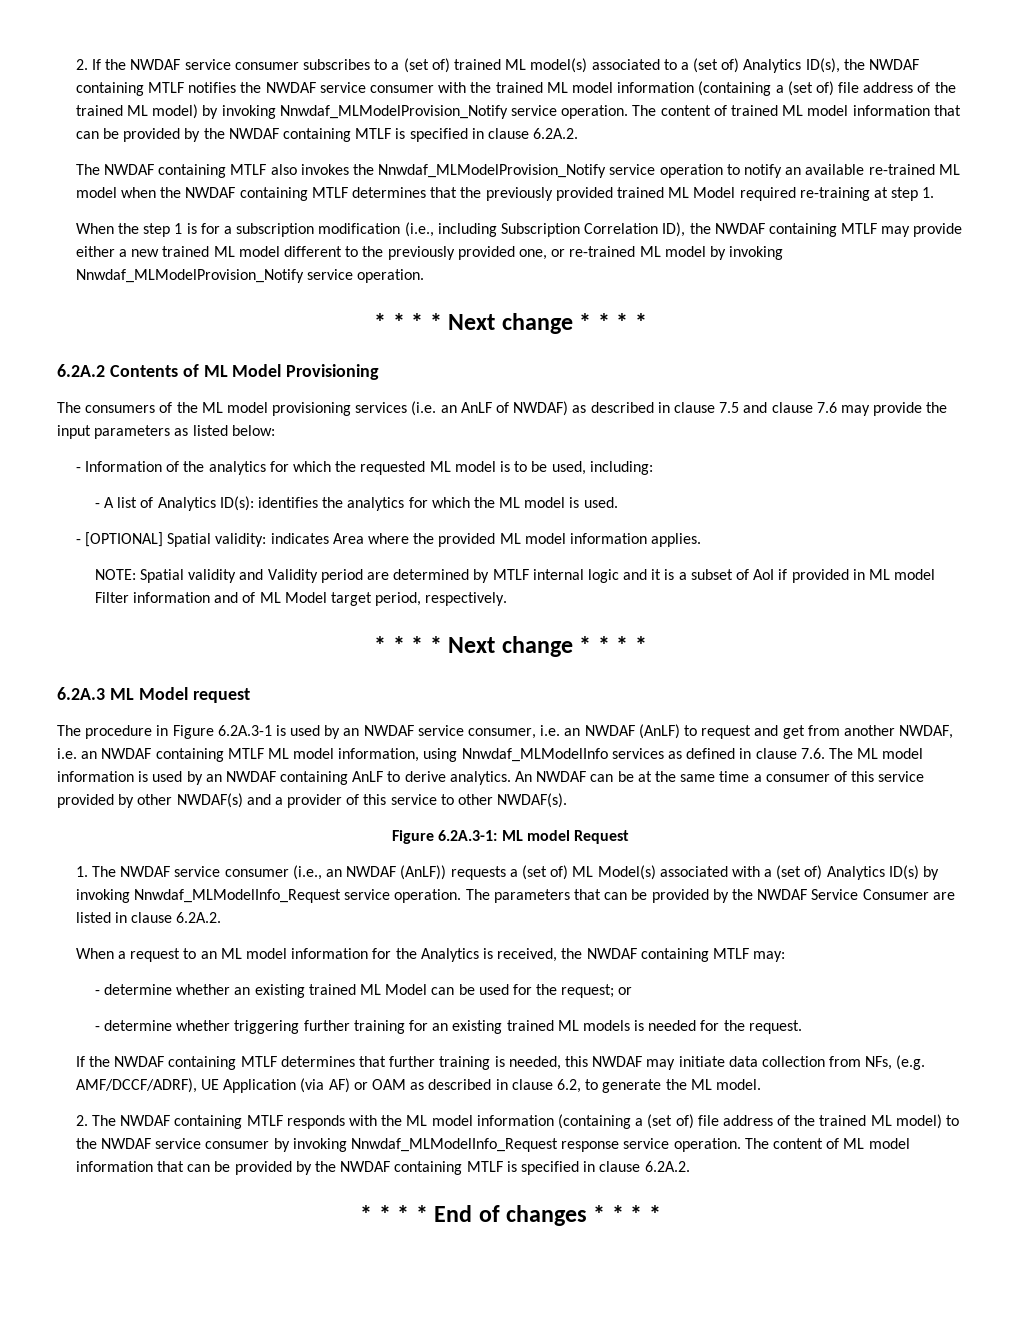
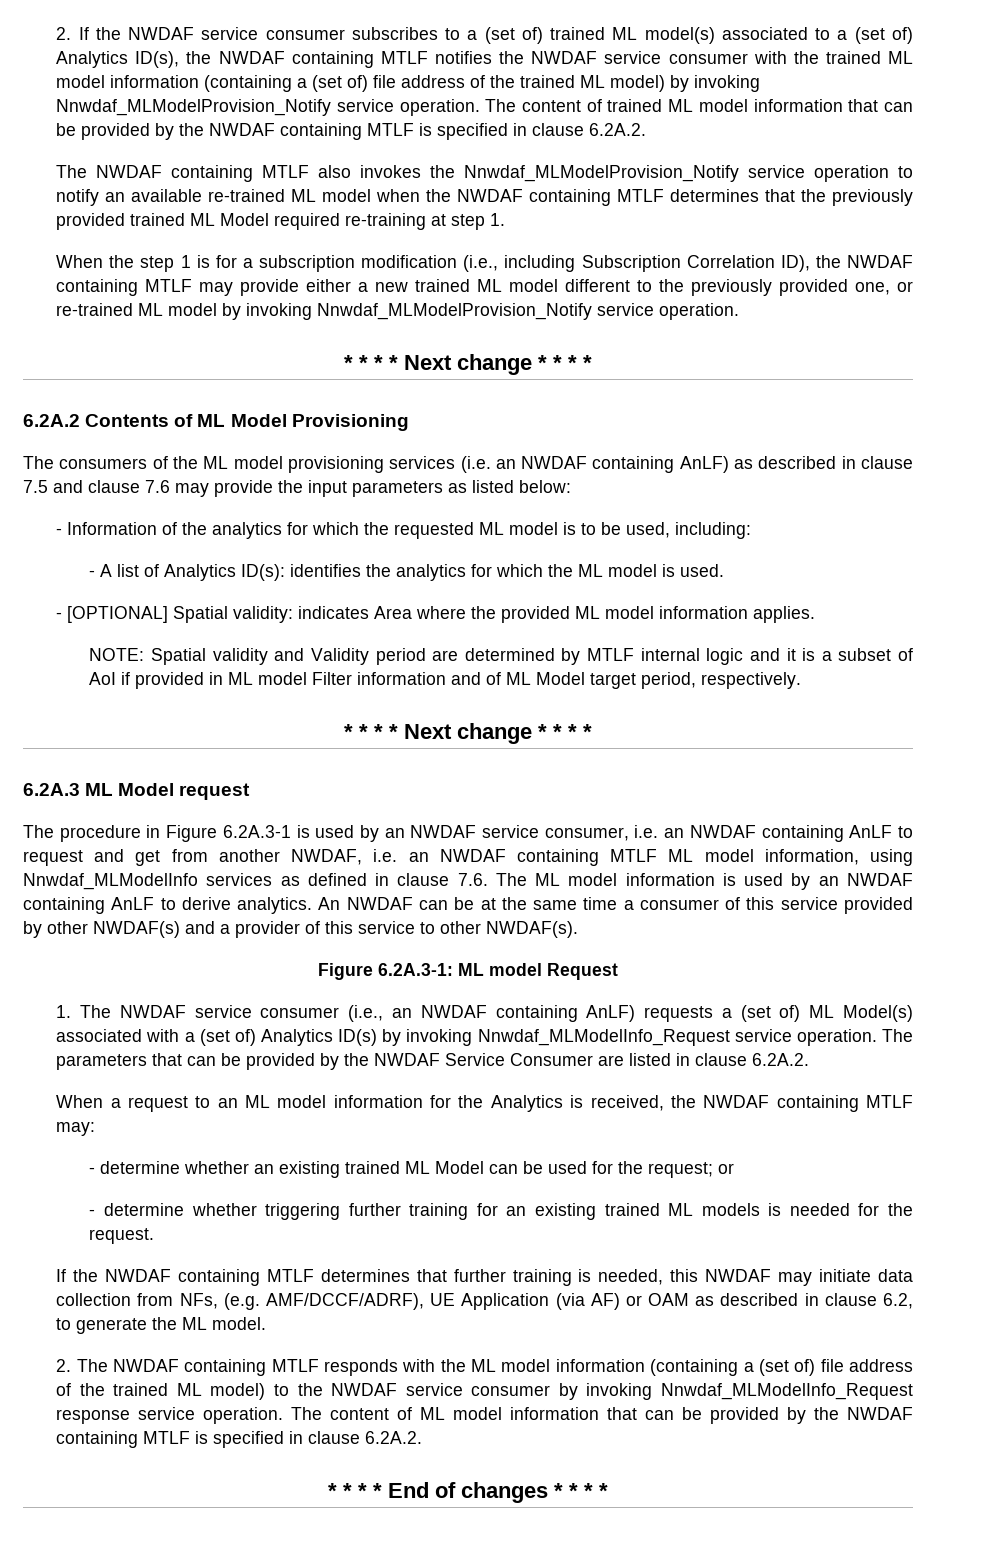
[460,401,569,416] AnLF of NWDAF) -> [521,456,729,473] NWDAF containing AnLF)
[638,724,680,739] (AnLF) -> [761,825,893,842] containing AnLF
[400,865,447,880] (AnLF)) -> [495,1005,636,1022] containing AnLF)

